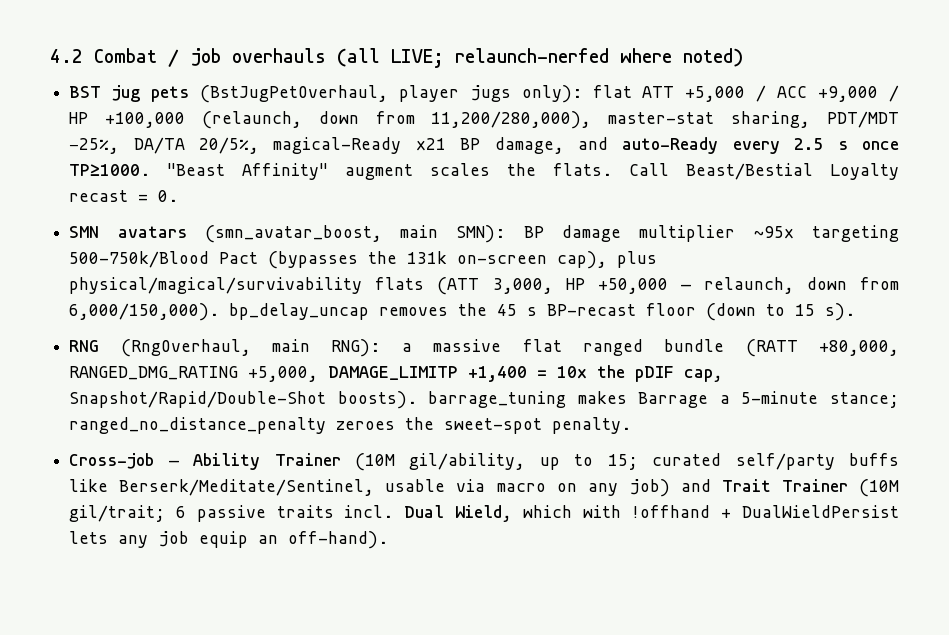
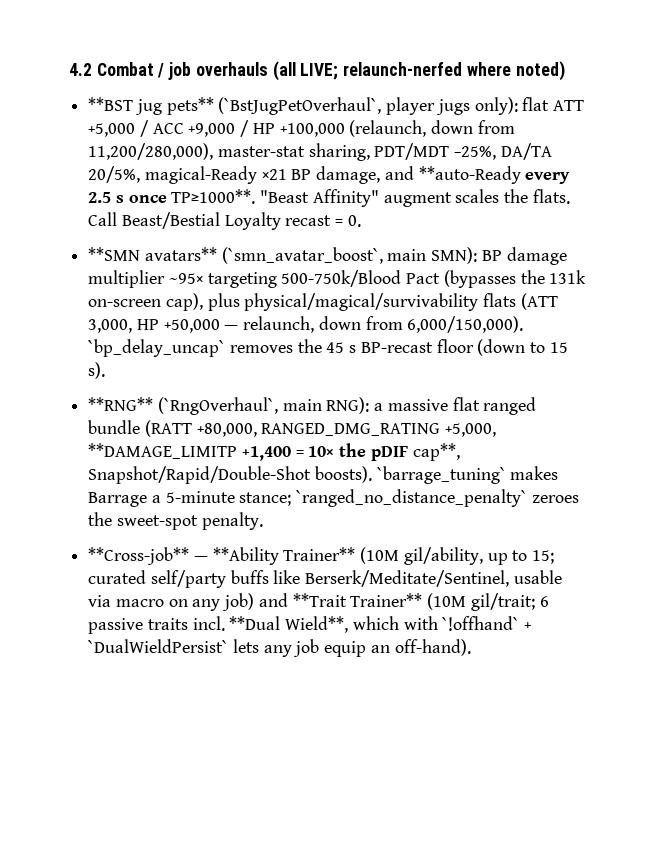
[69,85,388,103] BST jug pets (BstJugPetOverhaul, -> [88,97,382,115] **BST jug pets** (`BstJugPetOverhaul`,
[622,137,719,154] auto-Ready -> [418,166,521,184] **auto-Ready
[69,164,151,176] TP≥1000. -> [171,189,256,204] TP≥1000**.
[69,225,382,243] SMN avatars (smn_avatar_boost, -> [88,247,383,264] **SMN avatars** (`smn_avatar_boost`,
[229,303,370,320] bp_delay_uncap -> [88,339,226,357] `bp_delay_uncap`
[69,339,251,357] RNG (RngOverhaul, -> [88,397,278,415] **RNG** (`RngOverhaul`,
[328,366,459,380] DAMAGE_LIMITP -> [88,443,238,459] **DAMAGE_LIMITP
[684,369,724,382] cap, -> [412,443,460,461] cap**,
[428,391,567,408] barrage_tuning -> [376,466,506,484] `barrage_tuning`
[69,417,327,434] ranged_no_distance_penalty -> [296,489,528,507] `ranged_no_distance_penalty`
[69,453,341,470] Cross-job — Ability Trainer -> [88,547,356,565] **Cross-job** — **Ability Trainer**
[721,479,848,492] Trait Trainer -> [292,593,423,607] **Trait Trainer**
[404,505,899,522] Dual Wield, which with !offhand + DualWieldPersist -> [229,616,532,633] [88,639,229,653] **Dual Wield**, which with `!offhand` + `DualWieldPersist`

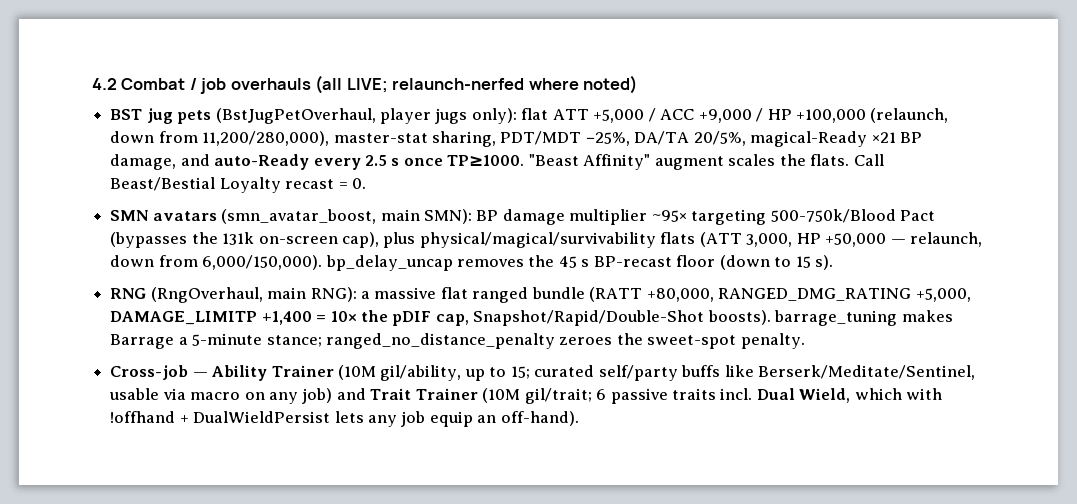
[88,97,382,115] **BST jug pets** (`BstJugPetOverhaul`, -> [110,108,376,124] BST jug pets (BstJugPetOverhaul,
[418,166,521,184] **auto-Ready -> [214,154,310,170] auto-Ready
[171,189,256,204] TP≥1000**. -> [447,155,525,166] TP≥1000.
[88,247,383,264] **SMN avatars** (`smn_avatar_boost`, -> [110,209,377,224] SMN avatars (smn_avatar_boost,
[88,339,226,357] `bp_delay_uncap` -> [325,255,453,271] bp_delay_uncap
[88,397,278,415] **RNG** (`RngOverhaul`, -> [110,287,263,303] RNG (RngOverhaul,
[88,443,238,459] **DAMAGE_LIMITP -> [110,311,258,325] DAMAGE_LIMITP
[412,443,460,461] cap**, -> [435,314,469,326] cap,
[376,466,506,484] `barrage_tuning` -> [774,310,898,326] barrage_tuning
[296,489,528,507] `ranged_no_distance_penalty` -> [325,333,555,349] ranged_no_distance_penalty
[88,547,356,565] **Cross-job** — **Ability Trainer** -> [110,365,334,381] Cross-job — Ability Trainer
[292,593,423,607] **Trait Trainer** -> [370,388,478,400] Trait Trainer
[229,616,532,633] [88,639,229,653] **Dual Wield**, which with `!offhand` + `DualWieldPersist` -> [756,388,943,403] [110,411,331,423] Dual Wield, which with !offhand + DualWieldPersist

